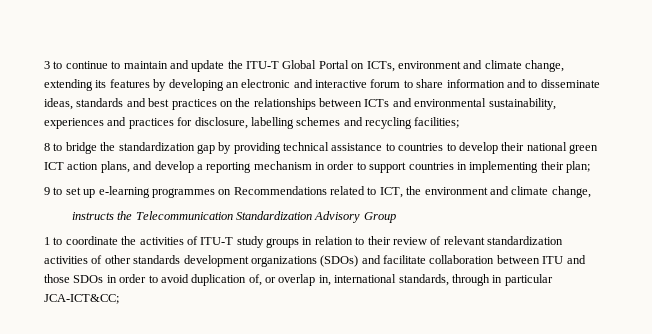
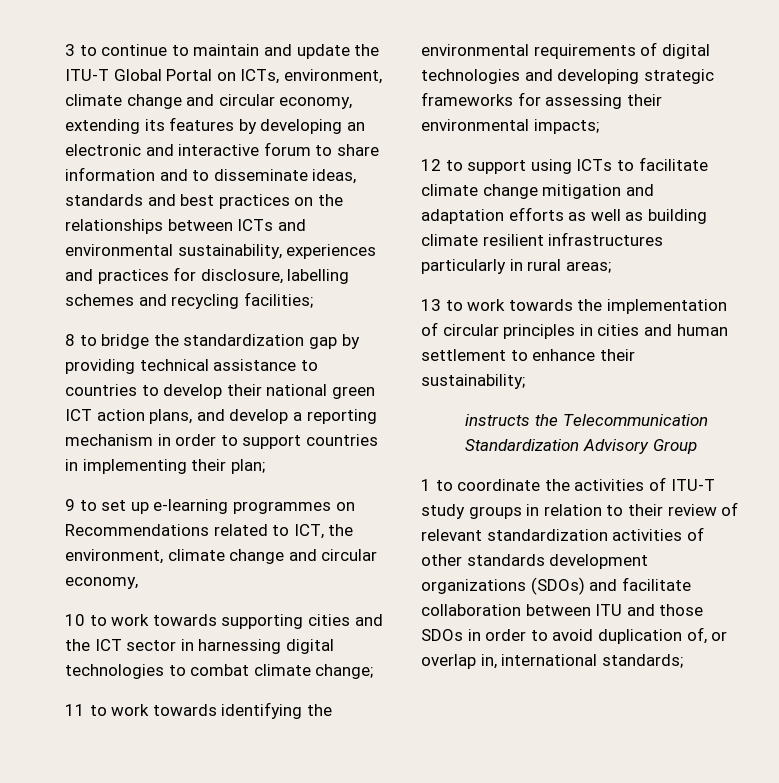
[397,60,564,72] environment and climate change, -> [283,69,382,84] [65,94,353,109] environment, climate change and circular economy,
[424,186,591,198] environment and climate change, -> [65,549,378,564] [65,577,138,589] [65,614,383,629] [65,639,334,654] [65,664,374,679] [65,702,332,719] [421,42,710,59] [421,69,714,84] [421,92,662,109] [421,119,599,134] [421,157,708,174] [421,184,654,199] [421,207,707,224] [421,232,664,246] [421,259,611,274] [421,299,727,314] [421,322,728,339] [421,349,635,361] [421,374,525,389] environment, climate change and circular economy, // 10 to work towards supporting cities and the ICT sector in harnessing digital technologies to combat climate change; // 11 to work towards identifying the environmental requirements of digital technologies and developing strategic frameworks for assessing their environmental impacts; // 12 to support using ICTs to facilitate climate change mitigation and adaptation efforts as well as building climate resilient infrastructures particularly in rural areas; // 13 to work towards the implementation of circular principles in cities and human settlement to enhance their sustainability;
[398,274,553,286] [44,294,119,304] standards, through in particular JCA-ICT&CC; -> [601,654,683,668] standards;

